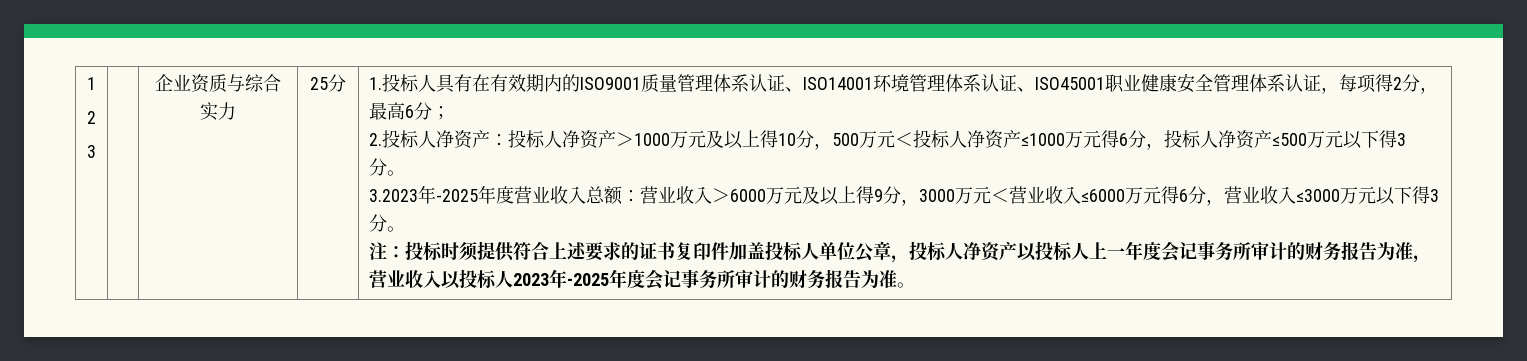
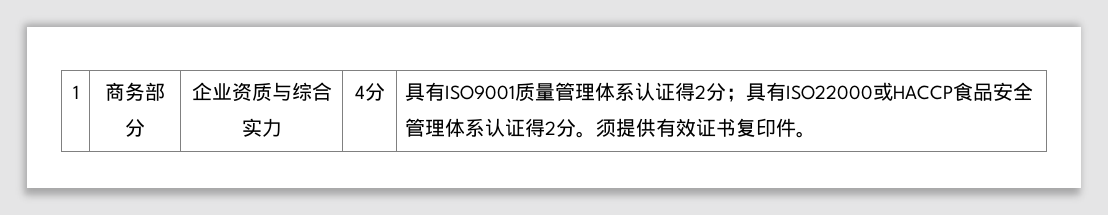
[87,77,96,90] [87,111,96,124] [87,145,96,158] 1 // 2 // 3 | -> [72,85,79,99] [105,82,165,101] [125,118,145,137] 1 | 商务部分
[310,74,346,92] [369,74,581,93] 25分 | 1.投标人具有在有效期内的 -> [354,82,385,101] [405,82,446,101] 4分 | 具有
[785,74,1178,93] 、ISO14001环境管理体系认证、ISO45001职业健康 -> [675,82,994,102] 得2分；具有ISO22000或HACCP食品
[1321,74,1439,94] [369,102,451,120] [369,130,1407,150] [369,158,406,176] [369,185,1440,206] [369,214,406,232] [369,241,1432,263] [369,269,898,290] ，每项得2分，最高6分； // 2.投标人净资产：投标人净资产＞1000万元及以上得10分，500万元＜投标人净资产≤1000万元得6分，投标人净资产≤500万元以下得3分。 // 3.2023年-2025年度营业收入总额：营业收入＞6000万元及以上得9分，3000万元＜营业收入≤6000万元得6分，营业收入≤3000万元以下得3分。 // 注：投标时须提供符合上述要求的证书复印件加盖投标人单位公章，投标人净资产以投标人上一年度会记事务所审计的财务报告为准，营业收入以投标人2023年-2025年度会记事务所审计的财务报告为准 -> [525,118,797,138] 得2分。须提供有效证书复印件

